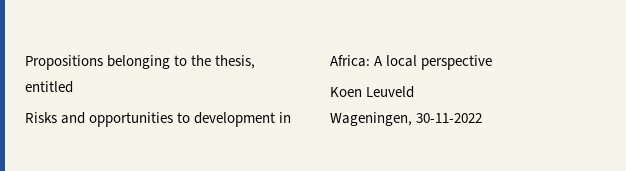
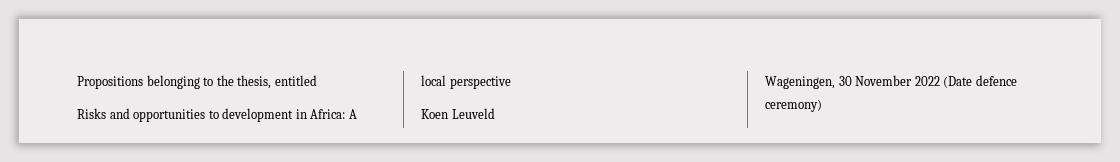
[416,113,483,123] 30-11-2022 -> [838,75,1017,88] [765,99,822,112] 30 November 2022 (Date defence ceremony)

